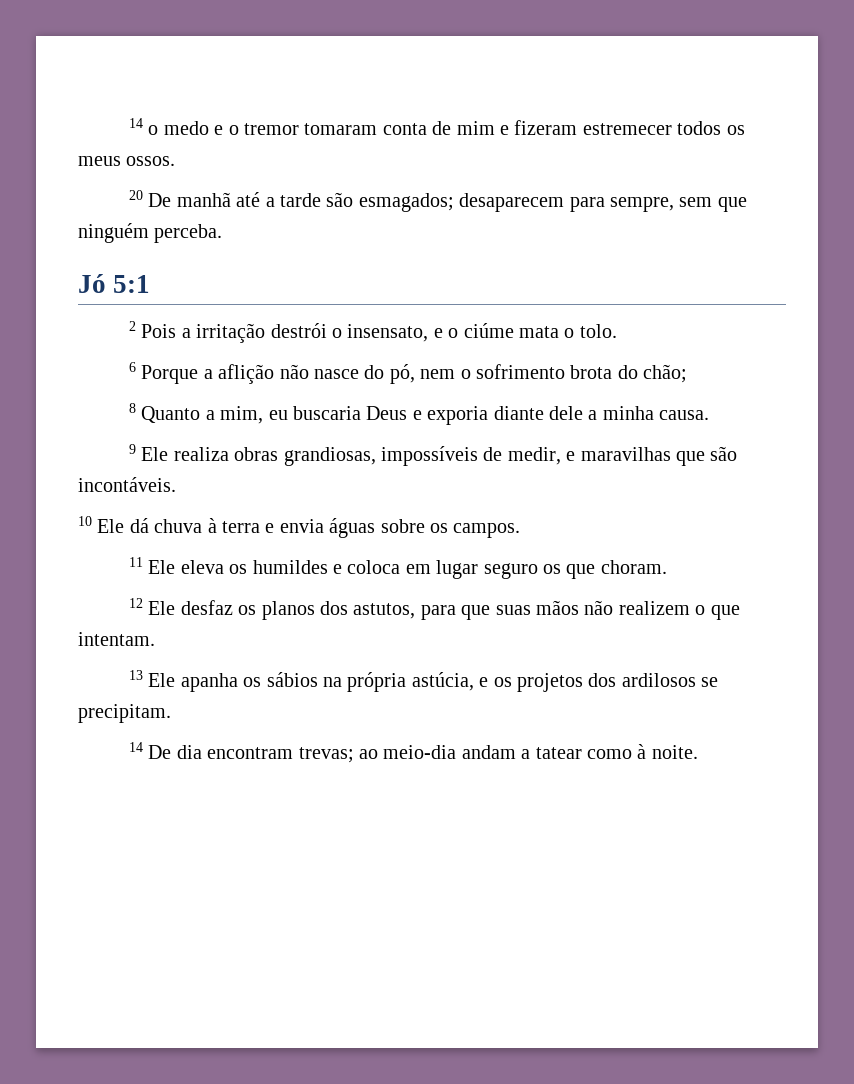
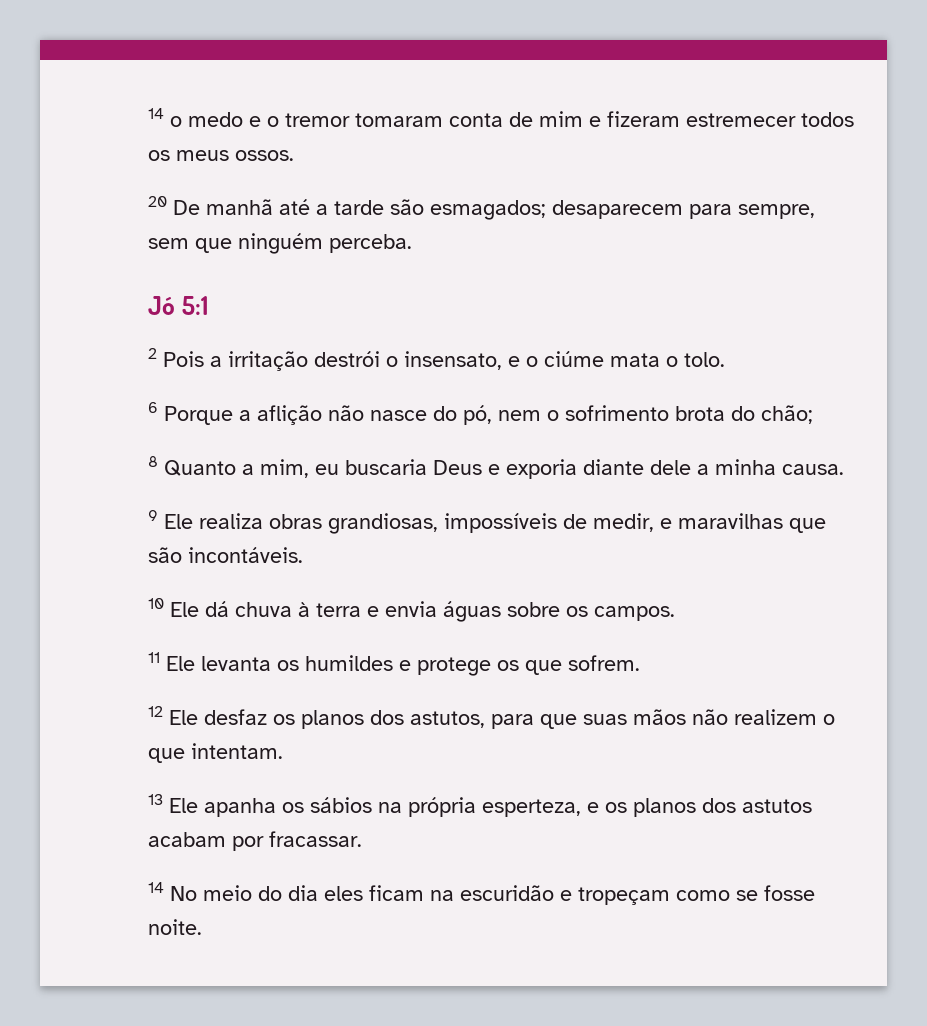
[180,560,224,574] eleva -> [201,656,271,671] levanta
[347,560,538,579] coloca em lugar seguro -> [417,657,491,676] protege
[600,560,667,574] choram. -> [568,655,640,671] sofrem.
[411,672,474,691] astúcia, -> [482,799,581,817] esperteza,
[516,673,719,692] [78,704,171,723] [128,742,647,763] projetos dos ardilosos se precipitam. // 14 De dia encontram trevas; ao meio-dia andam a tatear como à -> [633,798,812,817] [148,831,362,851] [148,882,815,905] planos dos astutos acabam por fracassar. // 14 No meio do dia eles ficam na escuridão e tropeçam como se fosse

